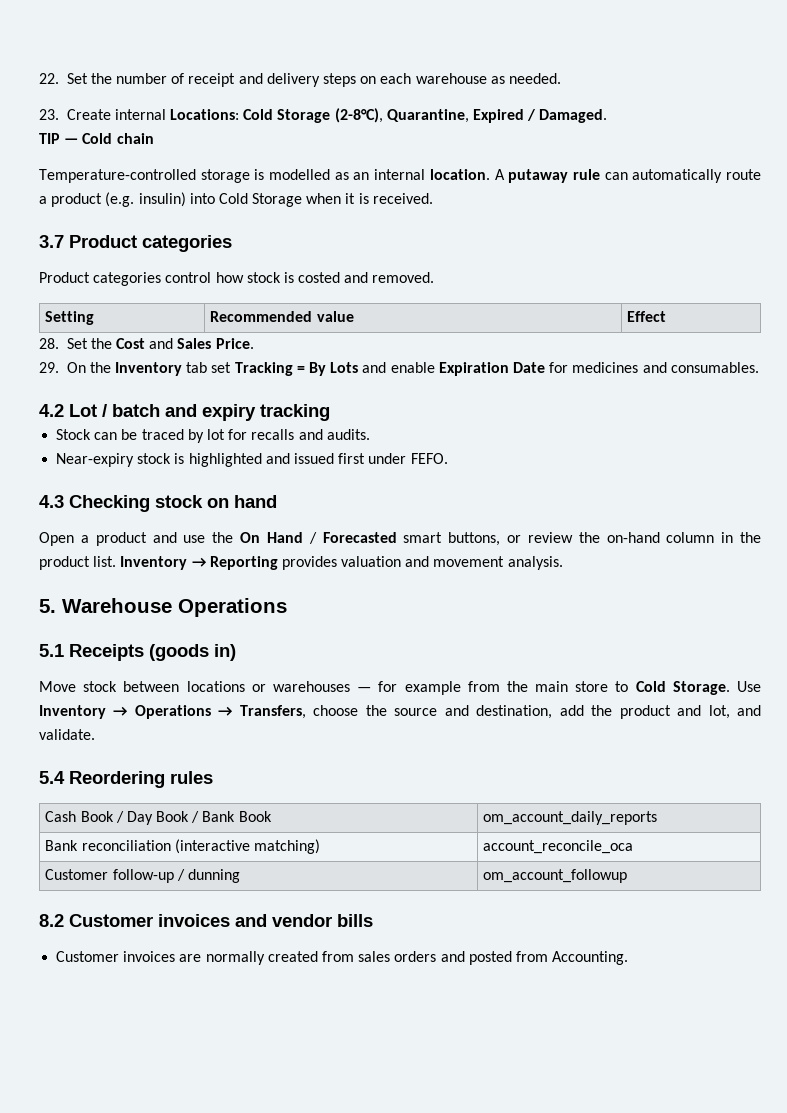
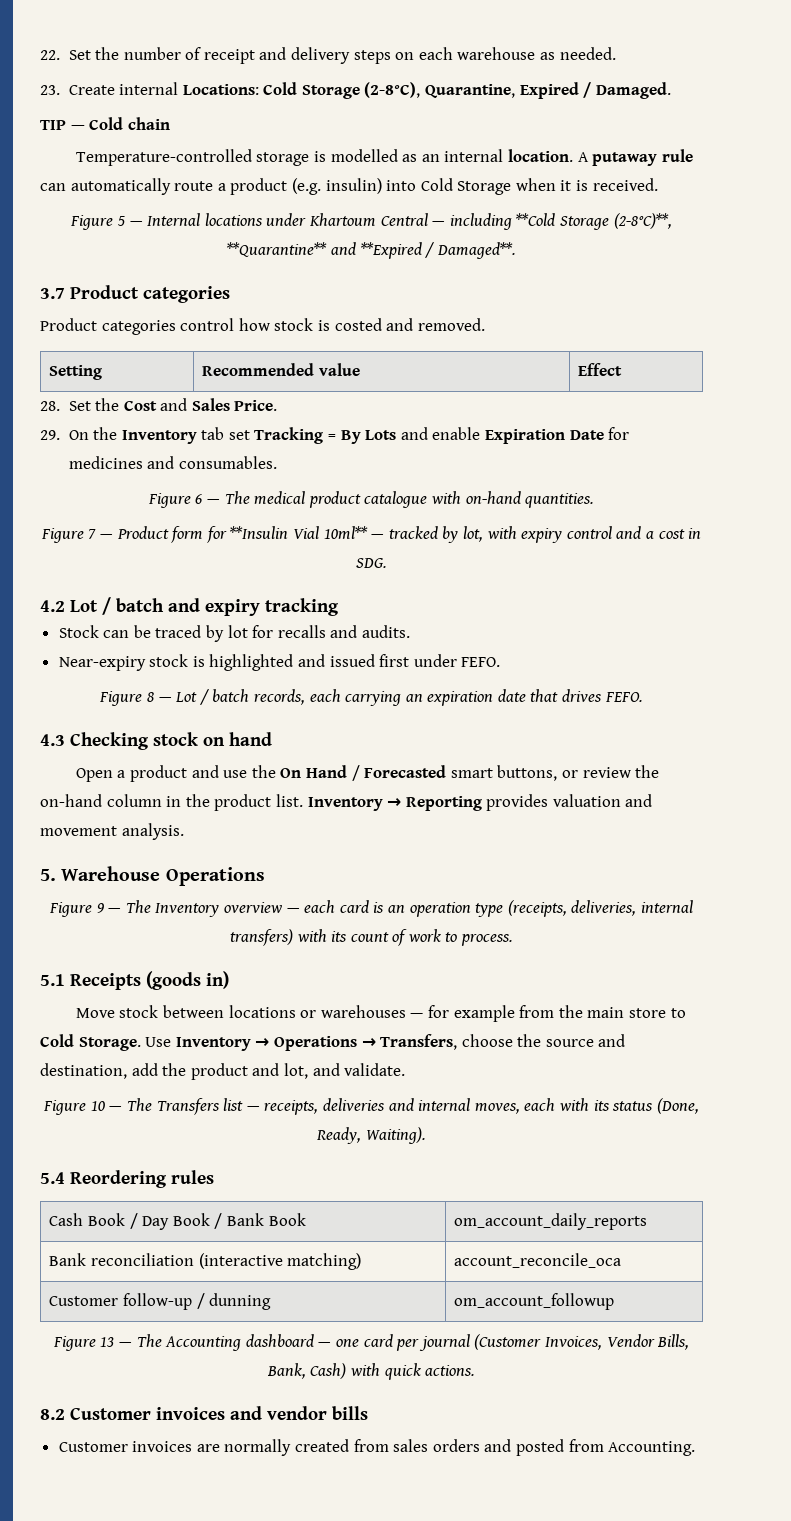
(433, 198) none -> [70,213,672,230] [226,242,516,259] // Figure 5 — Internal locations under Khartoum Central — including **Cold Storage (2-8°C)**, **Quarantine** and **Expired / Damaged**.
(759, 367) none -> [147,491,595,508] [40,526,702,543] [356,558,387,568] // Figure 6 — The medical product catalogue with on-hand quantities. // Figure 7 — Product form for **Insulin Vial 10ml** — tracked by lot, with expiry control and a cost in SDG.
(448, 458) none -> [99,689,643,706] // Figure 8 — Lot / batch records, each carrying an expiration date that drives FEFO.
(287, 607) none -> [49,900,693,917] [229,929,514,946] // Figure 9 — The Inventory overview — each card is an operation type (receipts, deliveries, internal transfers) with its count of work to process.
(95, 734) none -> [43,1098,699,1115] [316,1127,426,1144] // Figure 10 — The Transfers list — receipts, deliveries and internal moves, each with its status (Done, Ready, Waiting).
(628, 876) none -> [52,1334,690,1351] [266,1363,476,1380] // Figure 13 — The Accounting dashboard — one card per journal (Customer Invoices, Vendor Bills, Bank, Cash) with quick actions.

